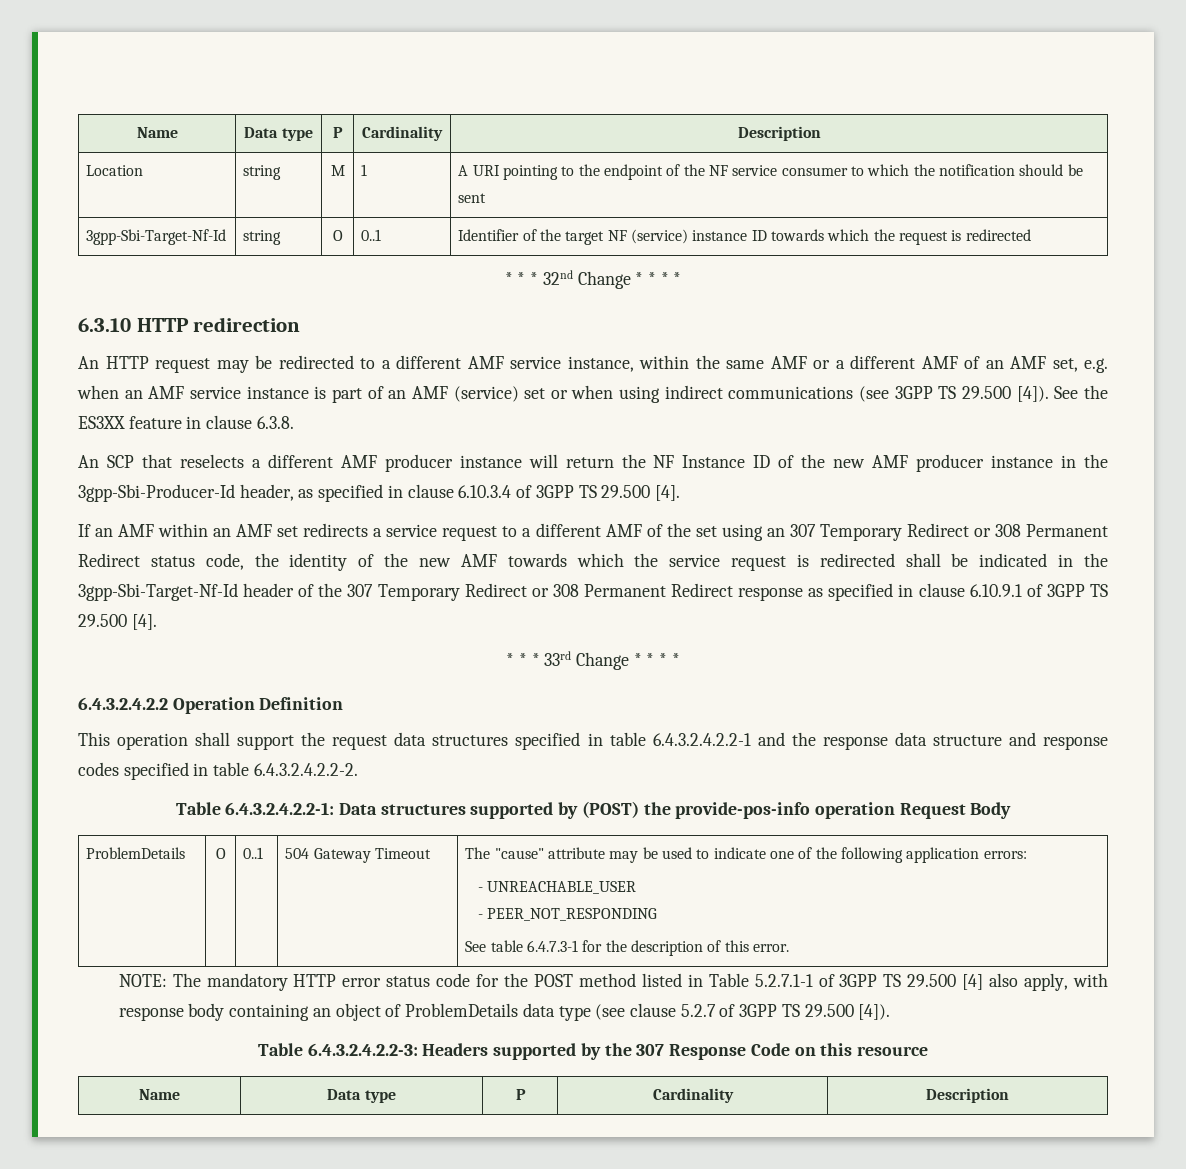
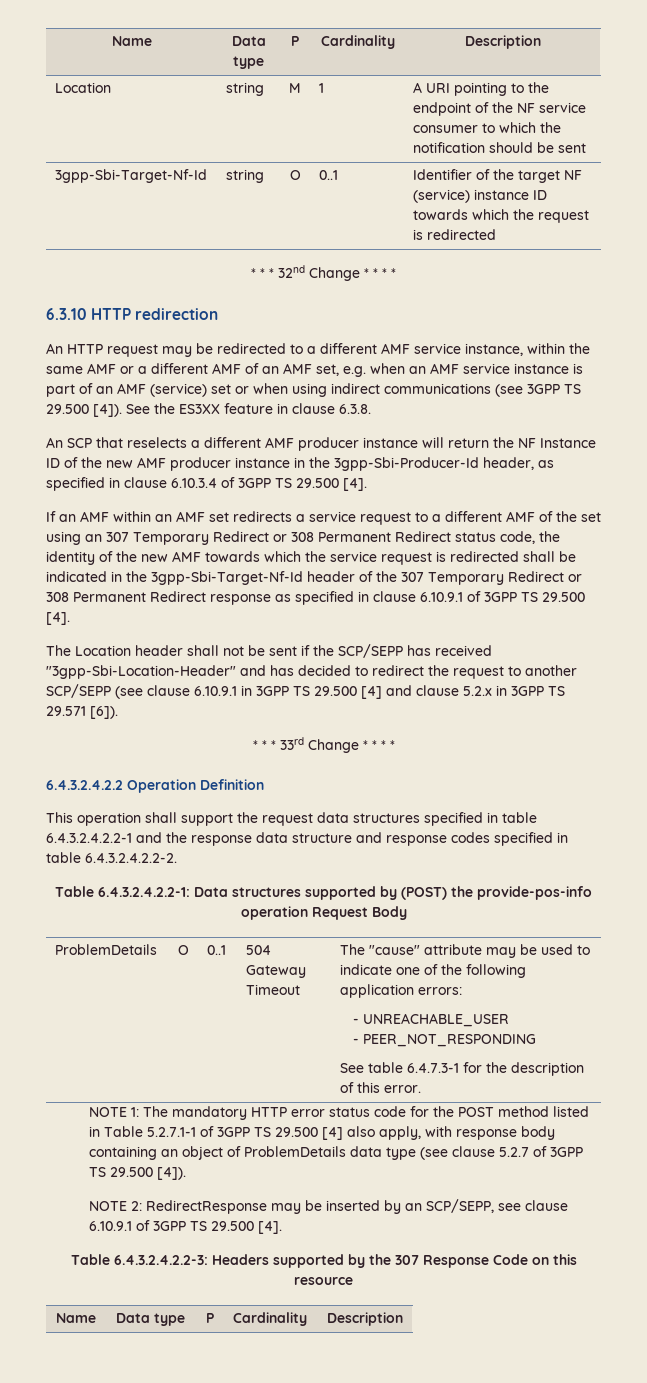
(157, 622) none -> [46,644,492,658] [46,665,577,679] [46,684,565,699] [46,706,118,719] // The Location header shall not be sent if the SCP/SEPP has received "3gpp-Sbi-Location-Header" and has decided to redirect the request to another SCP/SEPP (see clause 6.10.9.1 in 3GPP TS 29.500 [4] and clause 5.2.x in 3GPP TS 29.571 [6]).
[118,974,167,987] NOTE: -> [89,1107,140,1117] NOTE 1:
(891, 1012) none -> [89,1199,569,1214] [89,1220,283,1234] // NOTE 2: RedirectResponse may be inserted by an SCP/SEPP, see clause 6.10.9.1 of 3GPP TS 29.500 [4].

